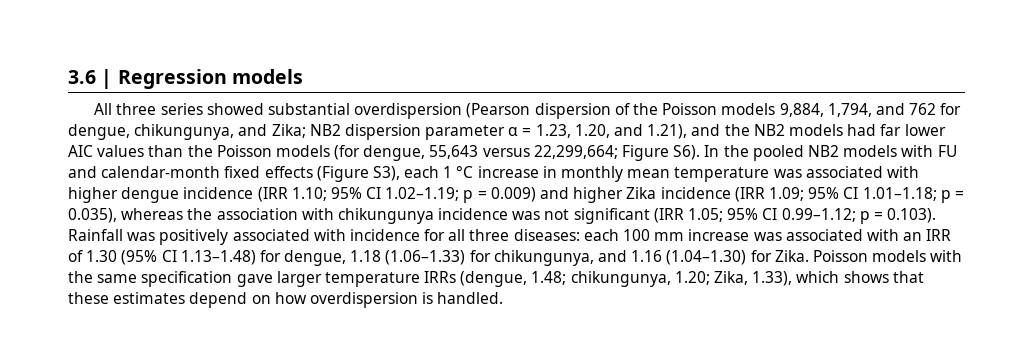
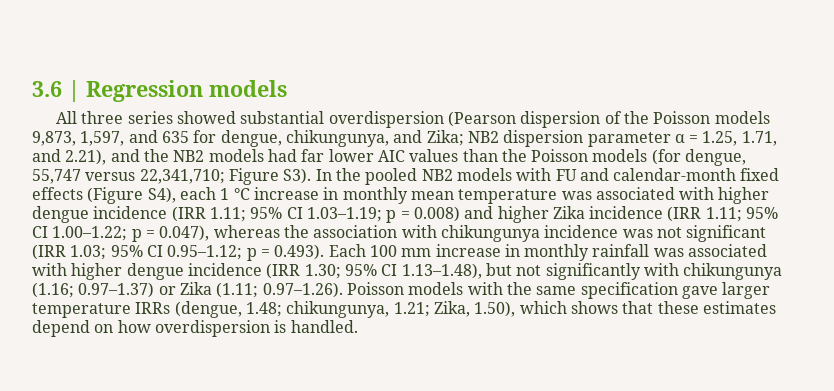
[779,103,937,117] 9,884, 1,794, and 762 -> [32,130,189,146] 9,873, 1,597, and 635
[535,124,688,139] 1.23, 1.20, and 1.21), -> [702,131,777,146] [32,149,107,165] 1.25, 1.71, and 2.21),
[429,145,701,161] 55,643 versus 22,299,664; Figure S6). -> [32,168,312,185] 55,747 versus 22,341,710; Figure S3).
[372,166,400,181] S3), -> [147,187,176,203] S4),
[291,187,536,203] 1.10; 95% CI 1.02–1.19; p = 0.009) -> [209,206,460,223] 1.11; 95% CI 1.03–1.19; p = 0.008)
[768,187,964,203] [68,208,117,223] 1.09; 95% CI 1.01–1.18; p = 0.035), -> [705,207,779,222] [32,225,210,242] 1.11; 95% CI 1.00–1.22; p = 0.047),
[688,208,937,224] [68,229,952,245] [68,250,809,266] 1.05; 95% CI 0.99–1.12; p = 0.103). Rainfall was positively associated with incidence for all three diseases: each 100 mm increase was associated with an IRR of 1.30 (95% CI 1.13–1.48) for dengue, 1.18 (1.06–1.33) for chikungunya, and 1.16 (1.04–1.30) for Zika. -> [70,244,768,261] [32,263,783,280] [32,282,343,298] 1.03; 95% CI 0.95–1.12; p = 0.493). Each 100 mm increase in monthly rainfall was associated with higher dengue incidence (IRR 1.30; 95% CI 1.13–1.48), but not significantly with chikungunya (1.16; 0.97–1.37) or Zika (1.11; 0.97–1.26).
[674,271,793,286] 1.20; Zika, 1.33), -> [393,301,516,317] 1.21; Zika, 1.50),

